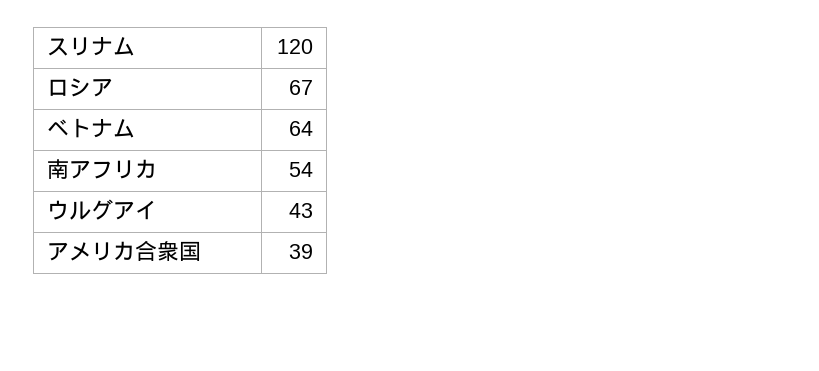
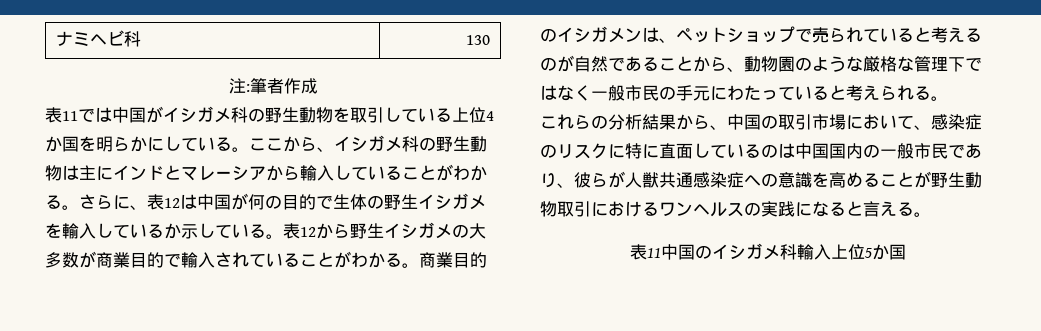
[47,36,136,56] [276,39,313,54] [47,78,114,97] [288,80,313,95] [47,118,136,138] [288,121,313,136] [47,159,158,179] [288,162,313,177] [47,199,158,220] [288,203,313,218] [47,240,202,261] [288,244,313,259] スリナム | 120 // ロシア | 67 // ベトナム | 64 // 南アフリカ | 54 // ウルグアイ | 43 // アメリカ合衆国 | 39 -> [56,30,142,47] [465,35,490,45] [228,78,318,94] [45,106,494,123] [45,135,487,152] [45,164,487,181] [45,193,486,210] [45,222,486,239] [45,251,487,268] [540,26,982,43] [540,55,982,72] [540,85,948,101] [540,114,982,130] [540,143,982,159] [540,171,982,188] [540,201,931,217] [630,243,906,260] ナミヘビ科 | 130 // 注:筆者作成 // 表11では中国がイシガメ科の野生動物を取引している上位4か国を明らかにしている。ここから、イシガメ科の野生動物は主にインドとマレーシアから輸入していることがわかる。さらに、表12は中国が何の目的で生体の野生イシガメを輸入しているか示している。表12から野生イシガメの大多数が商業目的で輸入されていることがわかる。商業目的のイシガメンは、ペットショップで売られていると考えるのが自然であることから、動物園のような厳格な管理下ではなく一般市民の手元にわたっていると考えられる。 // これらの分析結果から、中国の取引市場において、感染症のリスクに特に直面しているのは中国国内の一般市民であり、彼らが人獣共通感染症への意識を高めることが野生動物取引におけるワンヘルスの実践になると言える。 // 表11中国のイシガメ科輸入上位5か国

